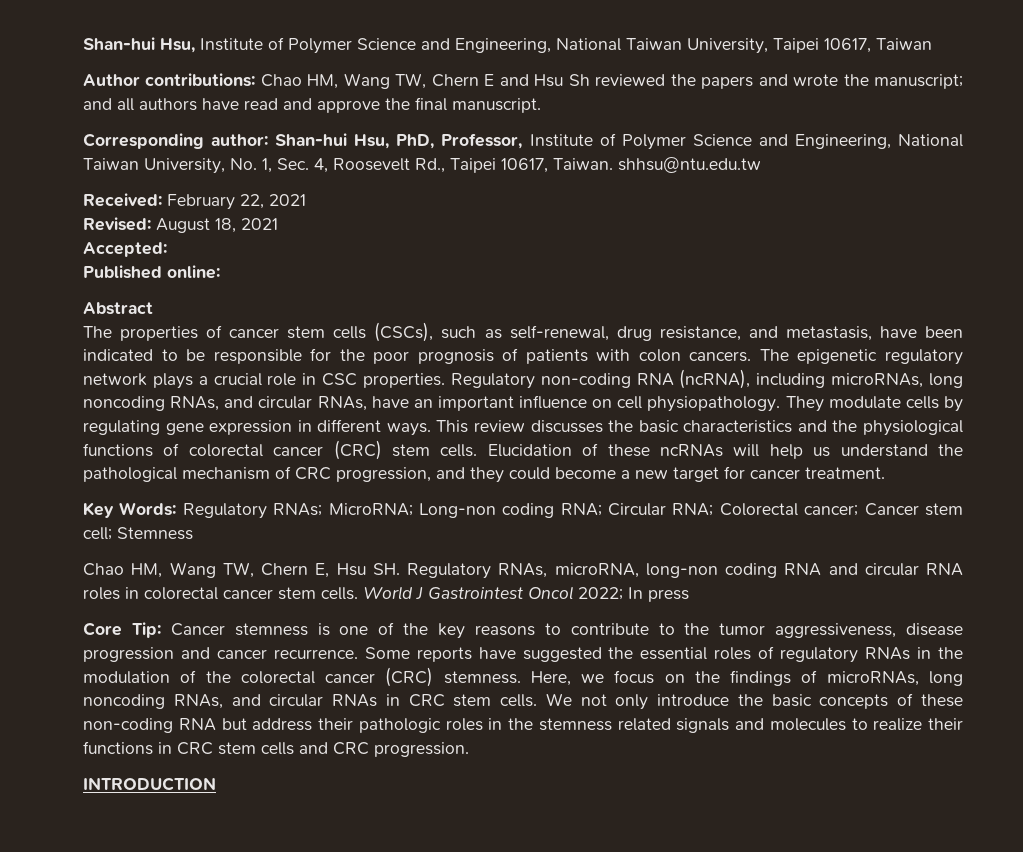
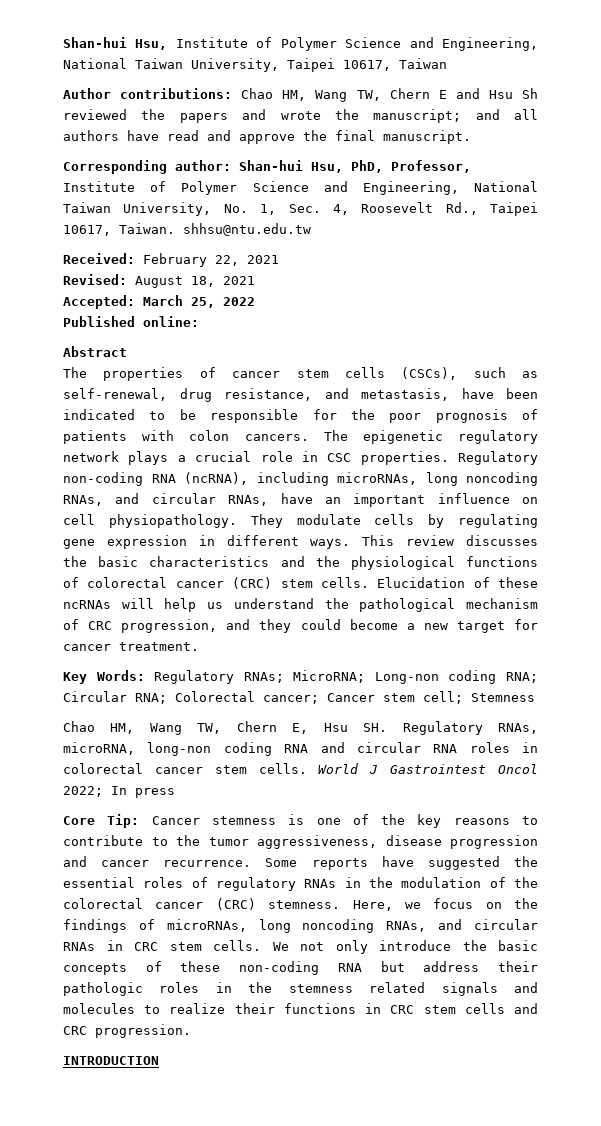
(167, 249) none -> [143,295,255,308] March 25, 2022

